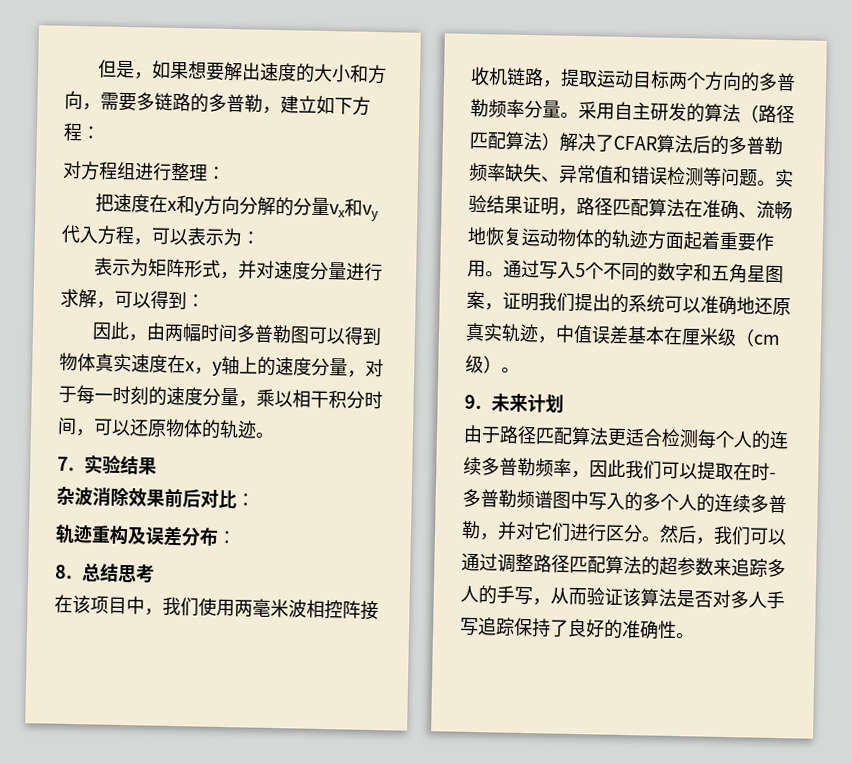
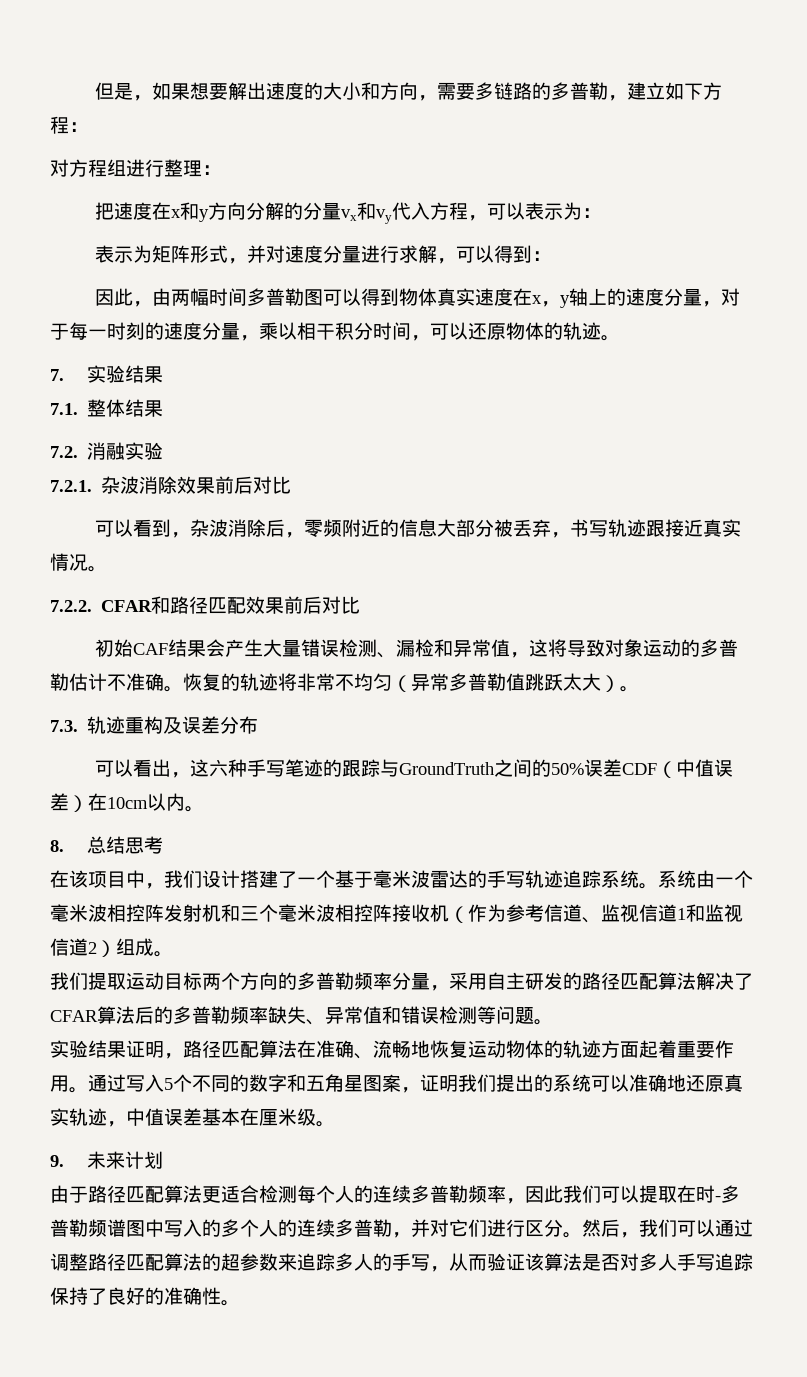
(158, 466) none -> [50,399,164,417] [50,442,164,460] [50,480,92,492] 7.1.整体结果 // 7.2.消融实验 // 7.2.1.
[236,493,255,507] ： // -> [95,519,742,538] [50,553,107,572] [50,596,361,614] [95,639,739,658] [50,673,639,692] [50,720,78,732] // 可以看到，杂波消除后，零频附近的信息大部分被丢弃，书写轨迹跟接近真实情况。 // 7.2.2. CFAR和路径匹配效果前后对比 // 初始CAF结果会产生大量错误检测、漏检和异常值，这将导致对象运动的多普勒估计不准确。恢复的轨迹将非常不均匀（异常多普勒值跳跃太大）。 // 7.3.
[217,530,236,545] ： -> [95,759,734,778] [50,793,204,812] // 可以看出，这六种手写笔迹的跟踪与GroundTruth之间的50%误差CDF（中值误差）在10cm以内。
[198,597,253,617] 使用两 -> [202,870,753,889] [50,904,278,922] 设计搭建了一个基于毫米波雷达的手写轨迹追踪系统。系统由一个毫米波相控阵发射机和三个
[506,67,562,88] 链路， -> [449,904,743,923] [50,938,173,957] [50,972,88,990] （作为参考信道、监视信道1和监视信道2）组成。 // 我们
[560,112,579,118] 。 -> [430,985,449,991] ，
[704,103,795,124] [469,131,560,151] 算法（路径匹配算法） -> [582,972,696,990] 路径匹配算法
(776, 183) none -> (553, 1022) //
[735,328,781,347] [465,354,502,374] （cm级） -> (316, 1117) none

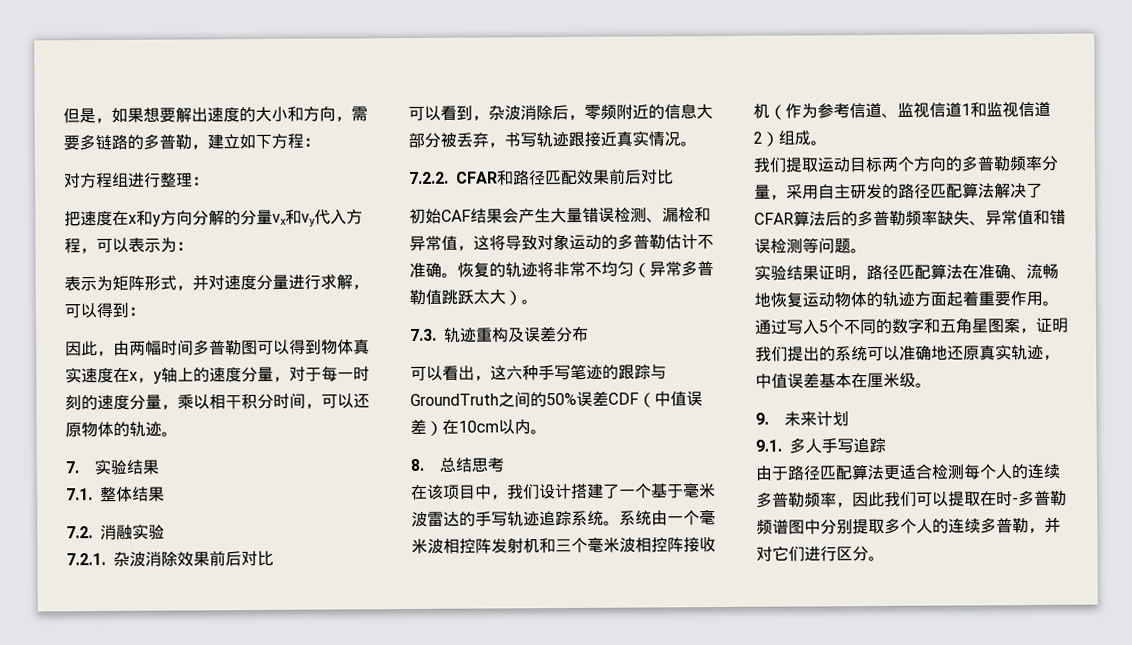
(163, 1160) none -> [755,436,886,454] // 9.1.多人手写追踪
[164,1219,221,1237] 写入的 -> [820,518,885,535] 分别提取
[582,1219,753,1238] [50,1253,753,1272] [50,1287,240,1306] 然后，我们可以通过调整路径匹配算法的超参数来追踪多人的手写，从而验证该算法是否对多人手写追踪保持了良好的准确性。 -> (885, 558) none

